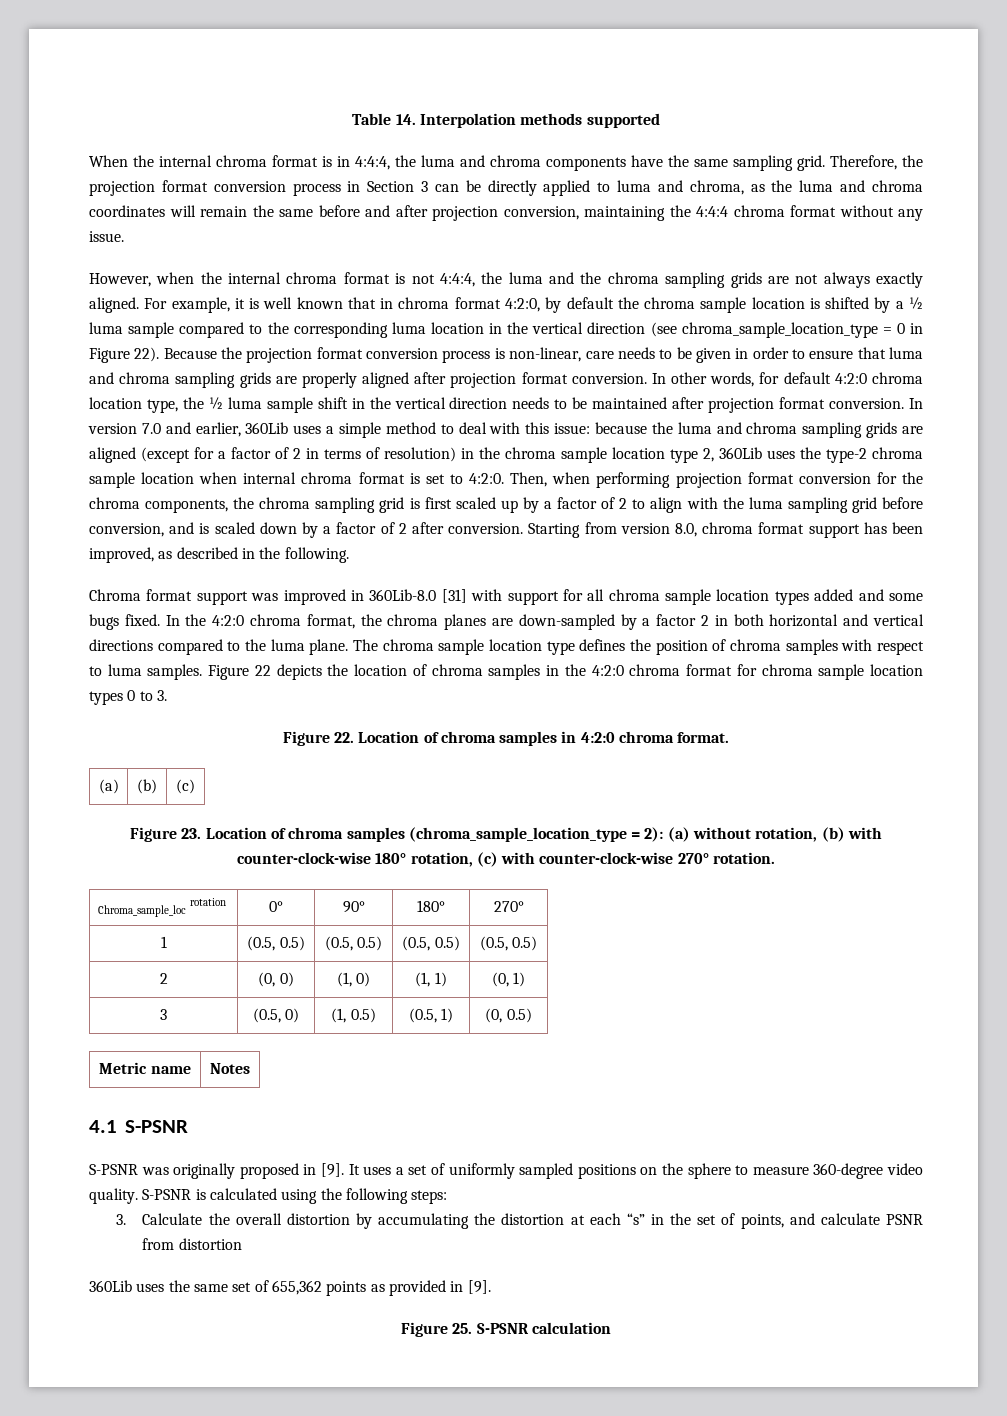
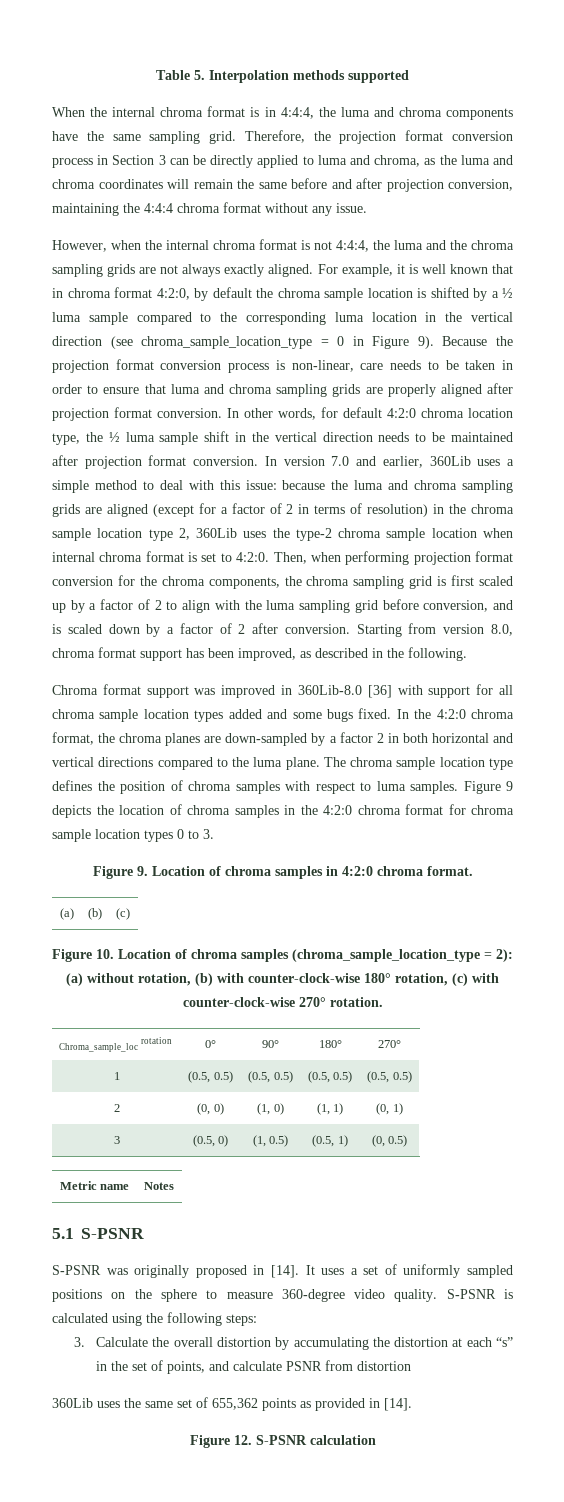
[395,114,416,125] 14. -> [194,70,205,80] 5.
[134,347,160,362] 22). -> [417,336,434,349] 9).
[695,348,731,363] given -> [465,360,496,370] taken
[441,589,467,603] [31] -> [367,685,392,698] [36]
[254,665,271,676] 22 -> [506,781,513,791] 9
[333,732,354,743] 22. -> [136,866,148,876] 9.
[181,828,202,839] 23. -> [96,949,114,959] 10.
[89,1120,117,1133] 4.1 -> [52,1228,74,1239] 5.1
[321,1163,344,1177] [9]. -> [270,1265,299,1278] [14].
[467,1280,491,1294] [401,1322,473,1337] [9]. // Figure 25. -> [384,1398,412,1411] [189,1435,252,1448] [14]. // Figure 12.

